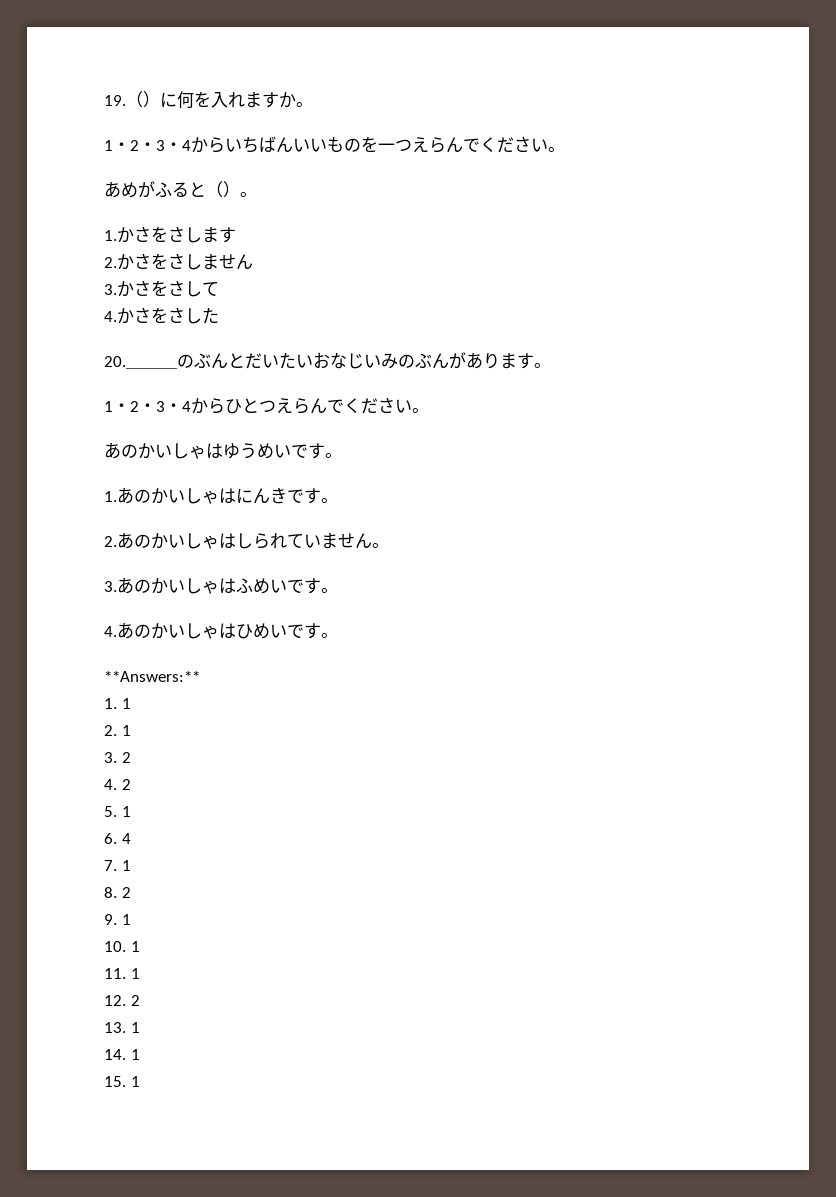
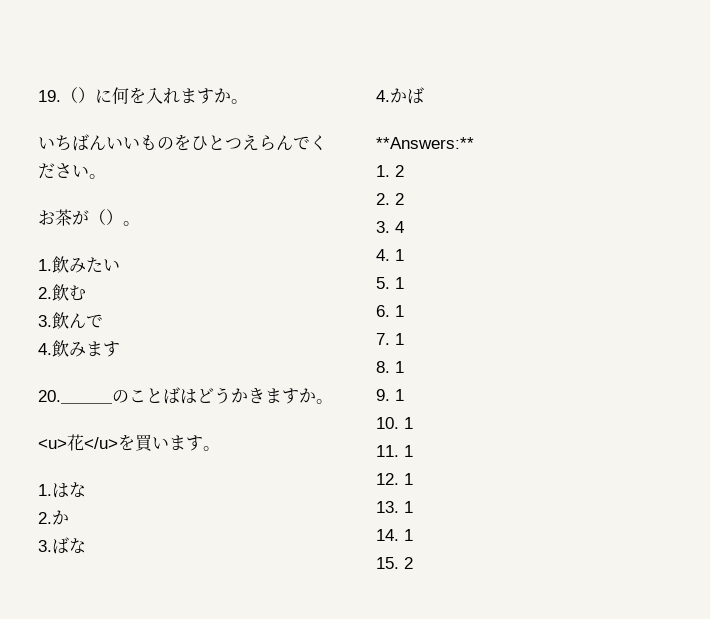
[104,137,225,153] 1・2・3・4から -> (248, 101) none
[378,136,565,153] [104,181,257,198] [104,226,236,243] [104,253,253,270] [104,280,219,297] [104,307,219,324] [104,356,126,367] [126,352,551,369] [104,398,225,414] 一つえらんでください。 // あめがふると（）。 // 1.かさをさします // 2.かさをさしません // 3.かさをさして // 4.かさをさした // 20.＿＿＿のぶんとだいたいおなじいみのぶんがあります。 // 1・2・3・4から -> (191, 142) none
[104,442,342,459] [104,487,338,504] [104,532,389,549] [104,577,338,594] [104,622,338,639] あのかいしゃはゆうめいです。 // 1.あのかいしゃはにんきです。 // 2.あのかいしゃはしられていません。 // 3.あのかいしゃはふめいです。 // 4.あのかいしゃはひめいです。 -> [38,209,140,226] [38,256,120,273] [38,284,86,301] [38,312,103,329] [38,340,120,357] [38,390,61,402] [61,387,333,404] [38,434,220,452] [38,482,86,498] [38,510,69,525] [38,537,86,554] [376,87,424,104] お茶が（）。 // 1.飲みたい // 2.飲む // 3.飲んで // 4.飲みます // 20.＿＿＿のことばはどうかきますか。 // <u>花</u>を買います。 // 1.はな // 2.か // 3.ばな // 4.かば
[121,698,131,709] [104,725,131,736] [104,752,131,763] [104,779,131,790] 1 // 2. 1 // 3. 2 // 4. 2 -> [395,165,404,177] [376,193,404,205] [376,221,404,233] [376,249,404,261] 2 // 2. 2 // 3. 4 // 4. 1
[121,833,131,844] 4 -> [395,305,404,317] 1
[121,887,131,898] 2 -> [395,361,404,373] 1
[130,995,140,1006] 2 -> [404,473,413,485] 1
[130,1076,140,1087] 1 -> [404,557,413,569] 2

